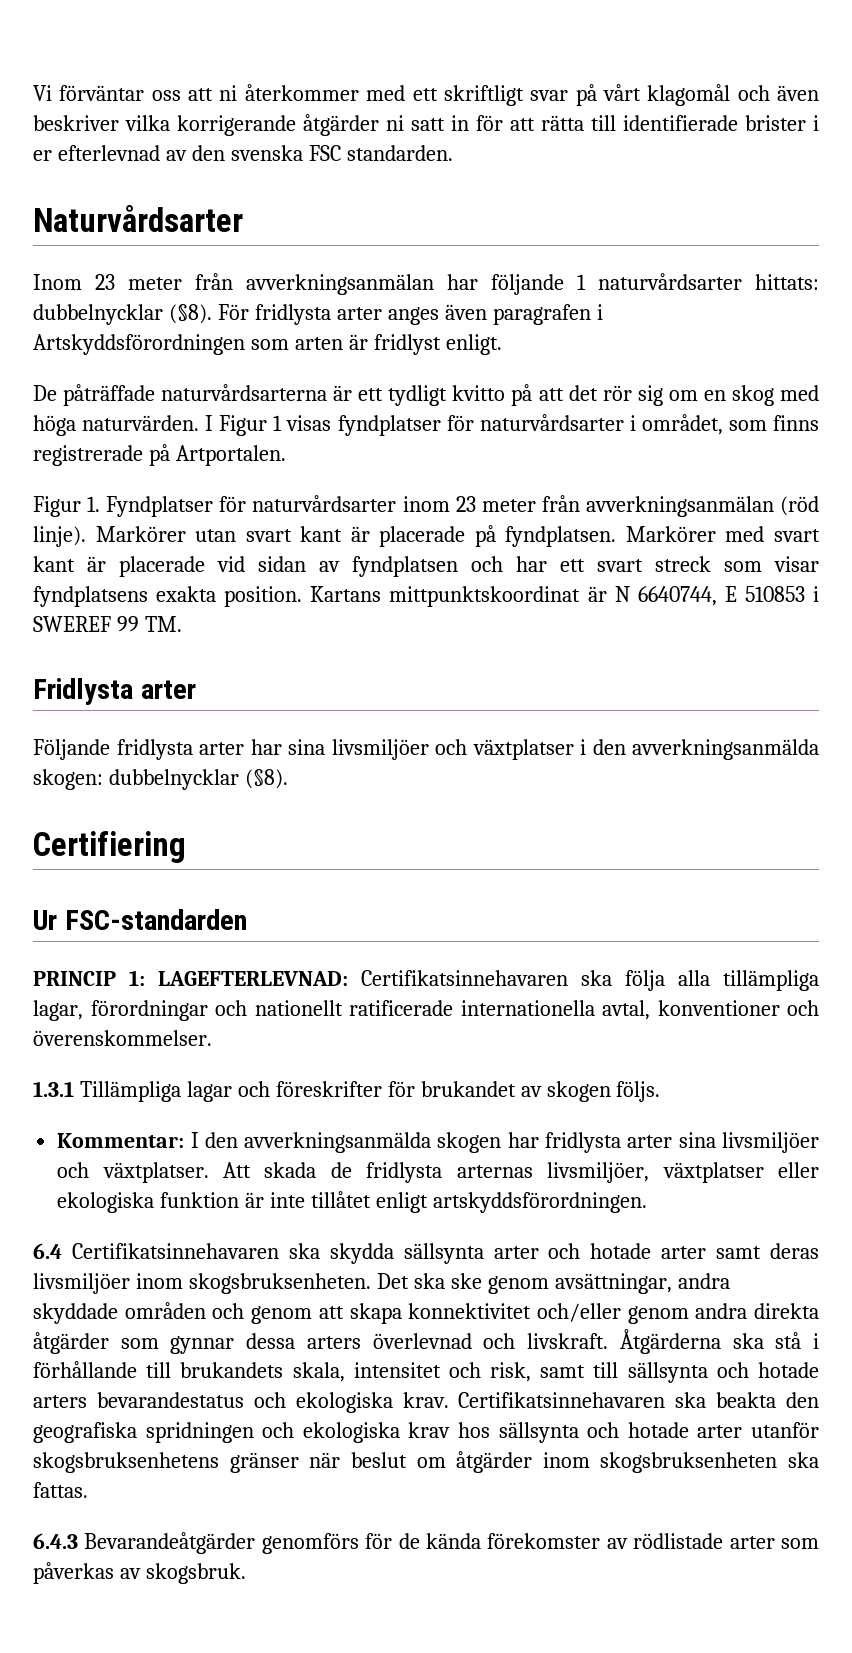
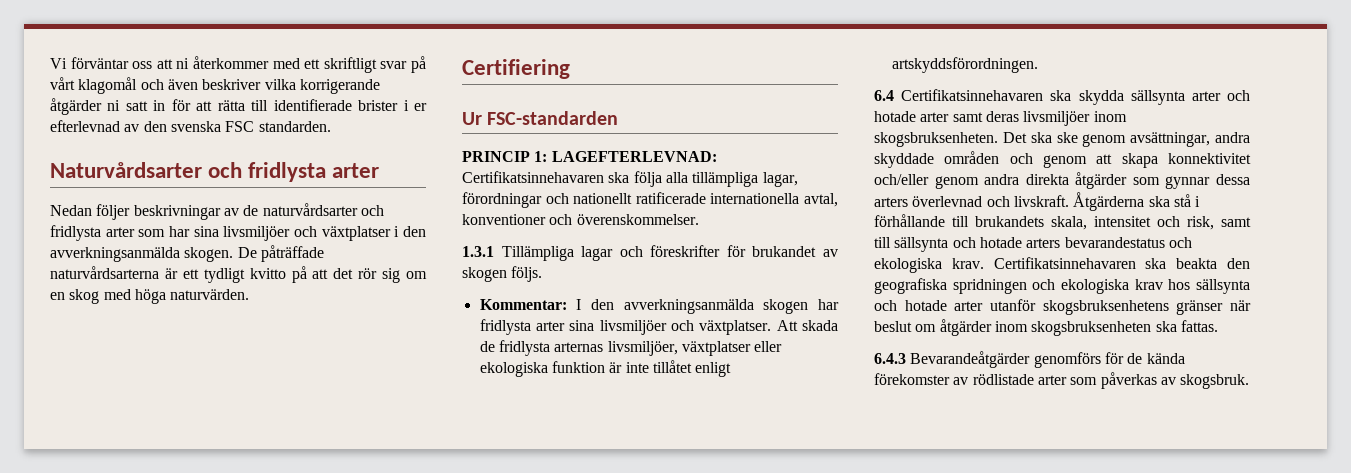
[33,273,819,295] [33,304,603,325] [33,334,502,355] // Inom 23 meter från avverkningsanmälan har följande 1 naturvårdsarter hittats: dubbelnycklar (§8). För fridlysta arter anges även paragrafen i Artskyddsförordningen som arten är fridlyst enligt. // -> [208,162,380,182] [50,203,384,220] [50,225,427,241] [50,247,234,262] och fridlysta arter // Nedan följer beskrivningar av de naturvårdsarter och fridlysta arter som har sina livsmiljöer och växtplatser i den avverkningsanmälda skogen.
[205,414,820,436] [33,444,286,466] [33,495,820,517] [33,525,820,547] [33,556,819,577] [33,586,820,607] [33,616,182,632] [33,678,196,705] [33,739,819,760] [33,769,288,790] I Figur 1 visas fyndplatser för naturvårdsarter i området, som finns registrerade på Artportalen. // Figur 1. Fyndplatser för naturvårdsarter inom 23 meter från avverkningsanmälan (röd linje). Markörer utan svart kant är placerade på fyndplatsen. Markörer med svart kant är placerade vid sidan av fyndplatsen och har ett svart streck som visar fyndplatsens exakta position. Kartans mittpunktskoordinat är N 6640744, E 510853 i SWEREF 99 TM. // Fridlysta arter // Följande fridlysta arter har sina livsmiljöer och växtplatser i den avverkningsanmälda skogen: dubbelnycklar (§8). -> (250, 294) none

